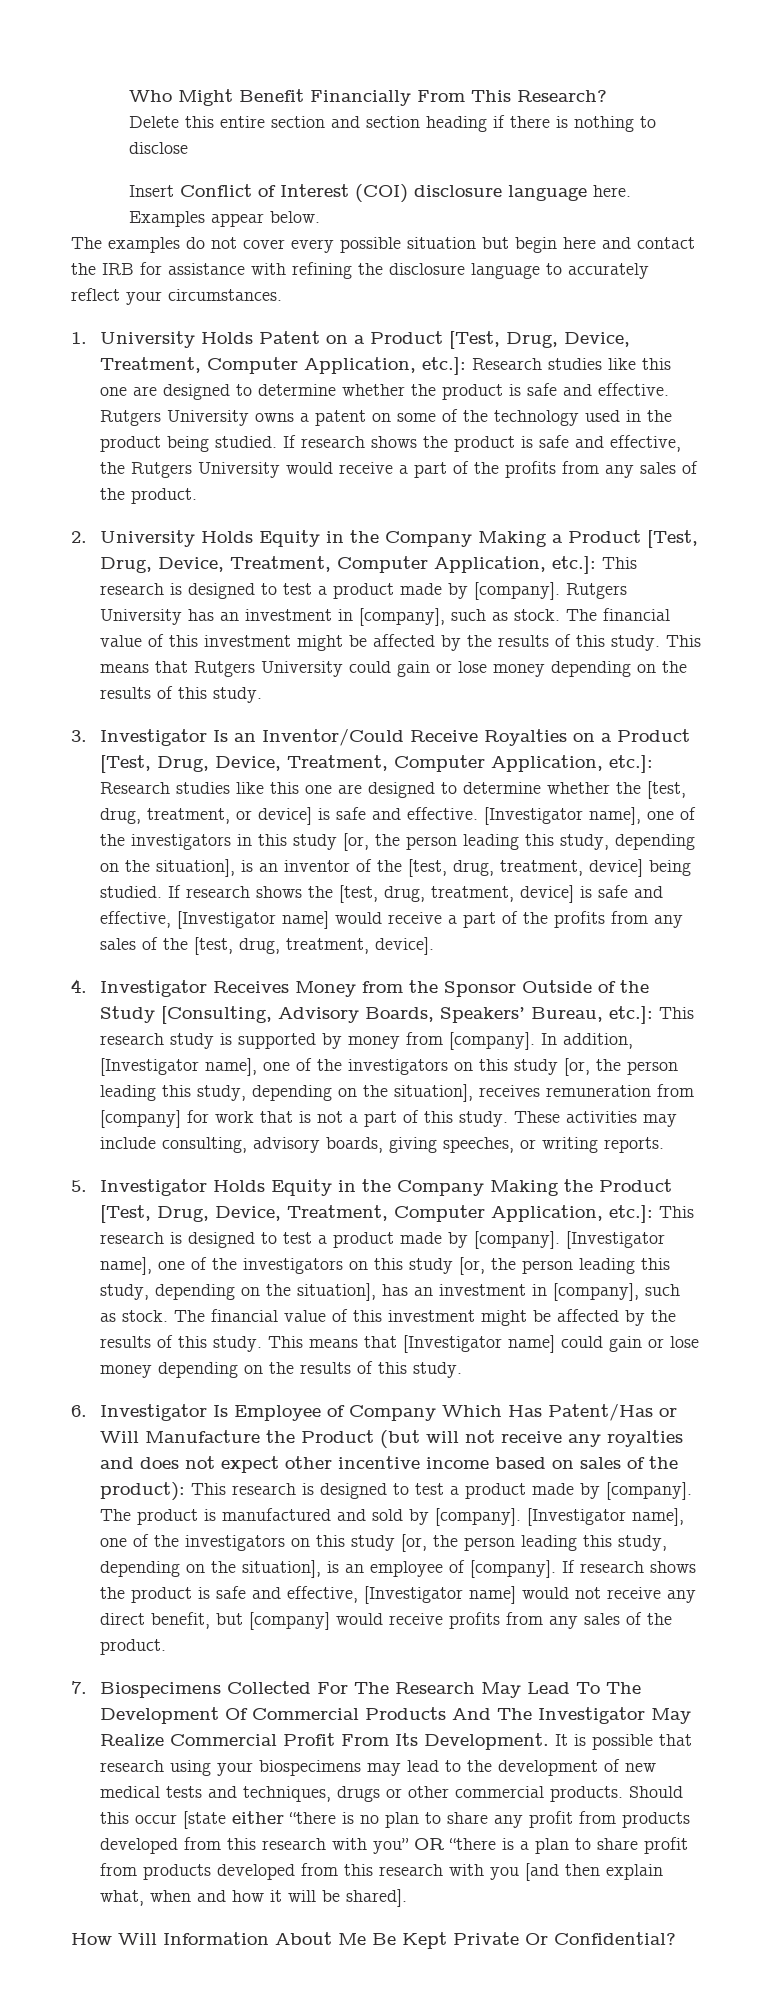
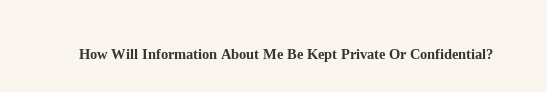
[128,89,607,106] [128,115,656,132] [128,142,188,154] [128,184,631,203] [128,211,320,227] [71,237,695,253] [71,262,649,279] [71,288,282,305] [71,331,630,349] [99,357,671,375] [99,383,669,400] [99,409,672,426] [99,435,681,452] [99,461,698,478] [99,488,197,504] [71,530,698,548] [99,556,637,574] [99,582,627,600] [99,608,670,626] [99,634,701,651] [99,661,687,677] [99,686,262,703] [71,728,690,746] [99,755,653,773] [99,781,686,799] [99,807,696,825] [99,833,695,851] [99,859,691,877] [99,885,663,903] [99,911,683,929] [99,937,434,955] [71,979,649,997] [99,1006,694,1024] [99,1032,633,1050] [99,1058,678,1076] [99,1084,694,1102] [99,1110,677,1128] [99,1137,664,1153] [71,1179,672,1196] [99,1205,694,1223] [99,1231,665,1249] [99,1257,670,1275] [99,1283,680,1301] [99,1309,676,1326] [99,1335,699,1353] [99,1361,462,1378] [71,1403,677,1421] [99,1430,683,1448] [99,1456,678,1473] [99,1482,692,1501] [99,1508,684,1526] [99,1534,667,1552] [99,1560,696,1578] [99,1586,696,1604] [99,1612,672,1630] [99,1639,166,1655] [71,1681,641,1698] [99,1707,691,1724] [99,1733,692,1750] [99,1759,656,1776] [99,1786,683,1802] [99,1811,690,1829] [99,1837,688,1854] [99,1863,663,1881] [99,1889,407,1907] Who Might Benefit Financially From This Research? // Delete this entire section and section heading if there is nothing to disclose // Insert Conflict of Interest (COI) disclosure language here. Examples appear below. // The examples do not cover every possible situation but begin here and contact the IRB for assistance with refining the disclosure language to accurately reflect your circumstances. // 1. University Holds Patent on a Product [Test, Drug, Device, Treatment, Computer Application, etc.]: Research studies like this one are designed to determine whether the product is safe and effective. Rutgers University owns a patent on some of the technology used in the product being studied. If research shows the product is safe and effective, the Rutgers University would receive a part of the profits from any sales of the product. // 2. University Holds Equity in the Company Making a Product [Test, Drug, Device, Treatment, Computer Application, etc.]: This research is designed to test a product made by [company]. Rutgers University has an investment in [company], such as stock. The financial value of this investment might be affected by the results of this study. This means that Rutgers University could gain or lose money depending on the results of this study. // 3. Investigator Is an Inventor/Could Receive Royalties on a Product [Test, Drug, Device, Treatment, Computer Application, etc.]: Research studies like this one are designed to determine whether the [test, drug, treatment, or device] is safe and effective. [Investigator name], one of the investigators in this study [or, the person leading this study, depending on the situation], is an inventor of the [test, drug, treatment, device] being studied. If research shows the [test, drug, treatment, device] is safe and effective, [Investigator name] would receive a part of the profits from any sales of the [test, drug, treatment, device]. // 4. Investigator Receives Money from the Sponsor Outside of the Study [Consulting, Advisory Boards, Speakers’ Bureau, etc.]: This research study is supported by money from [company]. In addition, [Investigator name], one of the investigators on this study [or, the person leading this study, depending on the situation], receives remuneration from [company] for work that is not a part of this study. These activities may include consulting, advisory boards, giving speeches, or writing reports. // 5. Investigator Holds Equity in the Company Making the Product [Test, Drug, Device, Treatment, Computer Application, etc.]: This research is designed to test a product made by [company]. [Investigator name], one of the investigators on this study [or, the person leading this study, depending on the situation], has an investment in [company], such as stock. The financial value of this investment might be affected by the results of this study. This means that [Investigator name] could gain or lose money depending on the results of this study. // 6. Investigator Is Employee of Company Which Has Patent/Has or Will Manufacture the Product (but will not receive any royalties and does not expect other incentive income based on sales of the product): This research is designed to test a product made by [company]. The product is manufactured and sold by [company]. [Investigator name], one of the investigators on this study [or, the person leading this study, depending on the situation], is an employee of [company]. If research shows the product is safe and effective, [Investigator name] would not receive any direct benefit, but [company] would receive profits from any sales of the product. // 7. Biospecimens Collected For The Research May Lead To The Development Of Commercial Products And The Investigator May Realize Commercial Profit From Its Development. It is possible that research using your biospecimens may lead to the development of new medical tests and techniques, drugs or other commercial products. Should this occur [state either “there is no plan to share any profit from products developed from this research with you” OR “there is a plan to share profit from products developed from this research with you [and then explain what, when and how it will be shared]. // -> (79, 54) none

